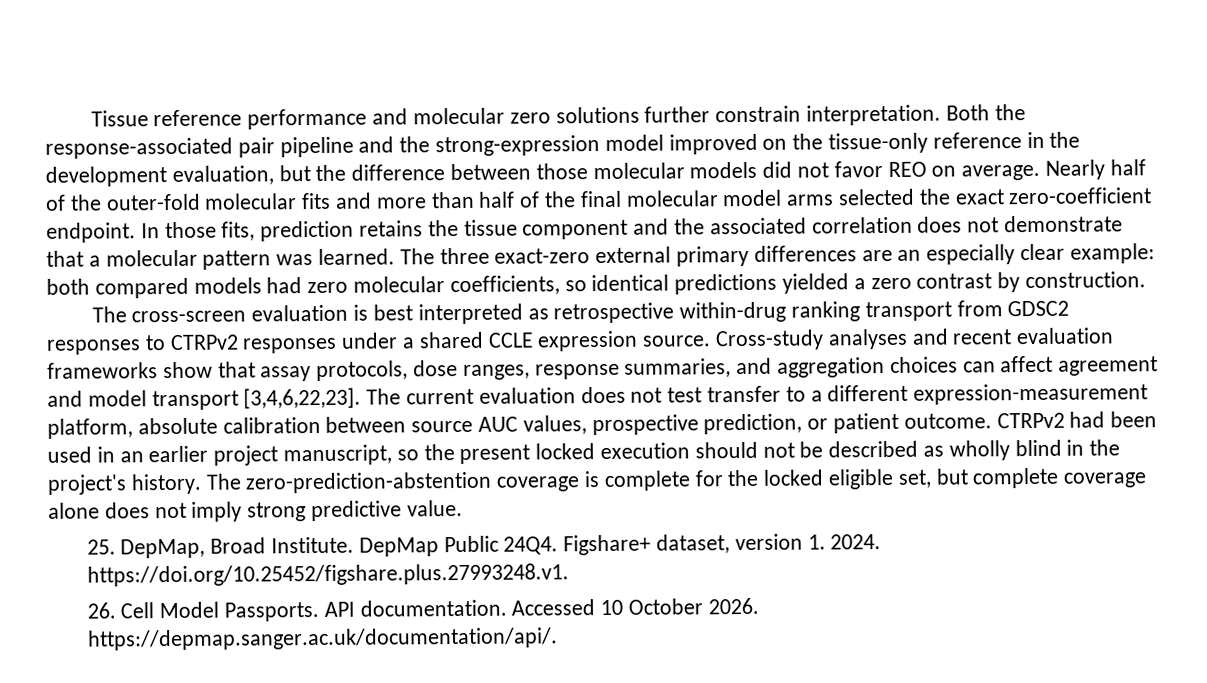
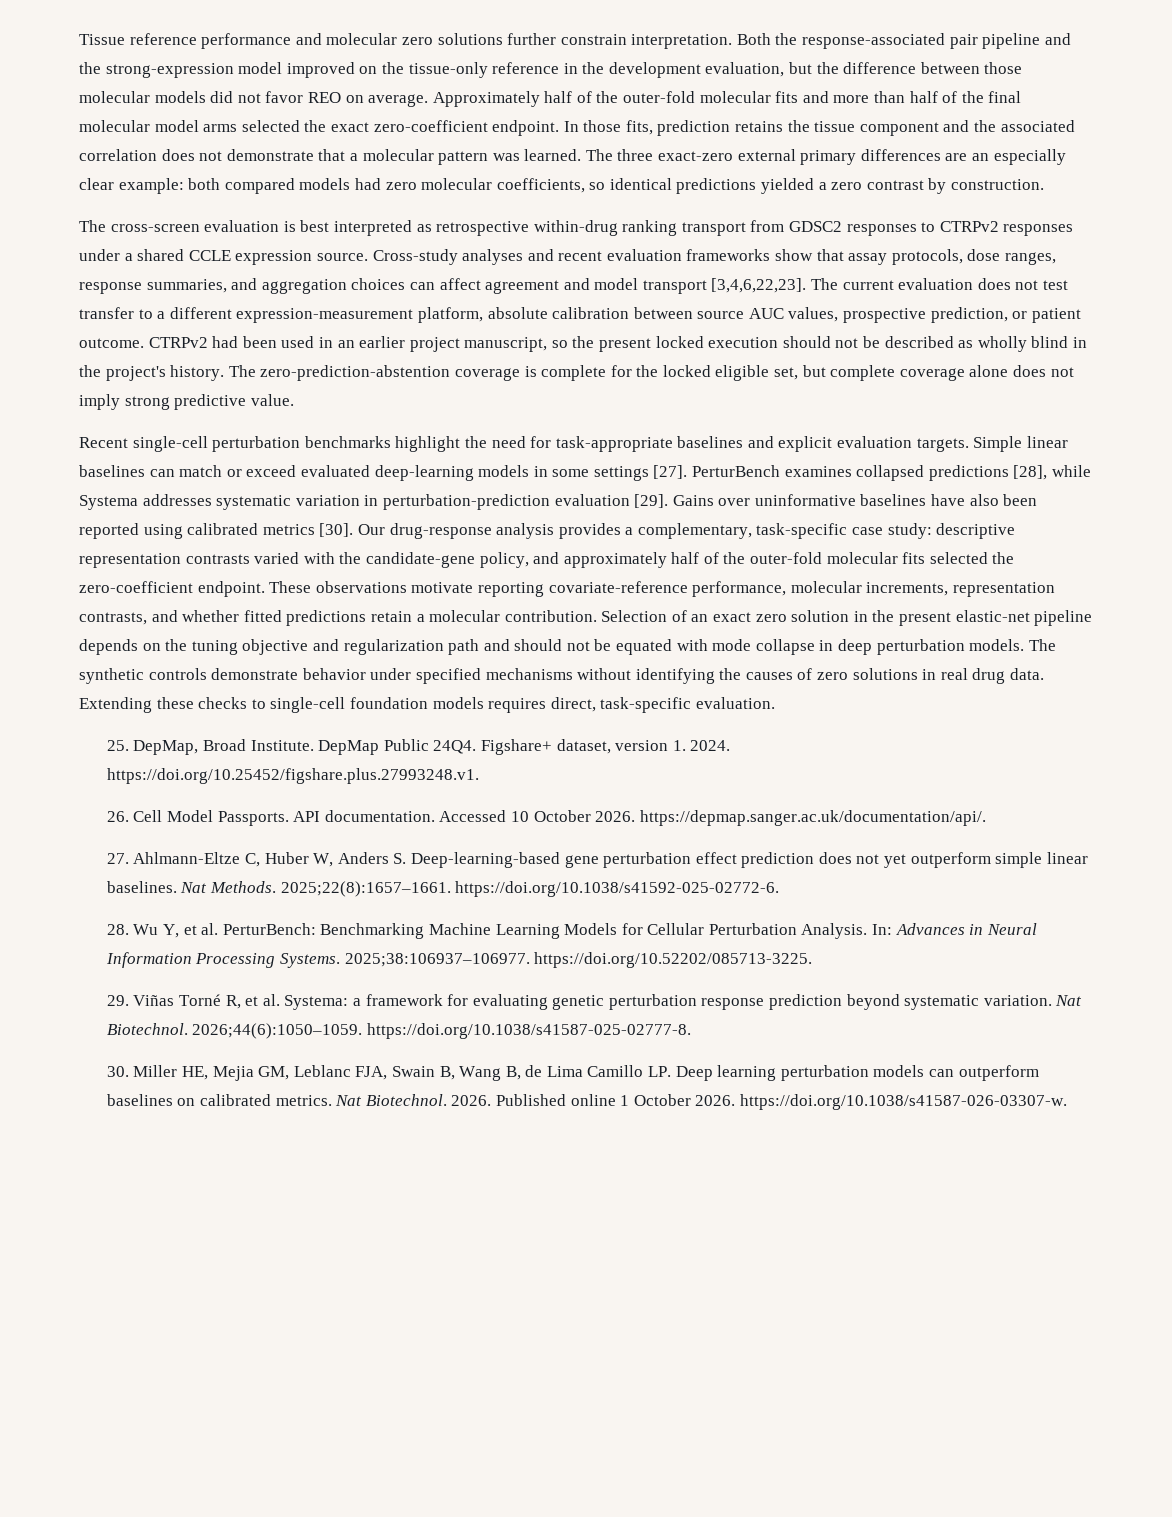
[1045,159,1106,180] Nearly -> [432,91,540,107] Approximately
(463, 508) none -> [79,436,1068,452] [79,465,1092,481] [79,494,1038,510] [79,523,1016,539] [79,552,1015,568] [79,581,1055,597] [79,610,1093,626] [79,639,1056,655] [79,668,1045,684] [79,697,775,713] // Recent single-cell perturbation benchmarks highlight the need for task-appropriate baselines and explicit evaluation targets. Simple linear baselines can match or exceed evaluated deep-learning models in some settings [27]. PerturBench examines collapsed predictions [28], while Systema addresses systematic variation in perturbation-prediction evaluation [29]. Gains over uninformative baselines have also been reported using calibrated metrics [30]. Our drug-response analysis provides a complementary, task-specific case study: descriptive representation contrasts varied with the candidate-gene policy, and approximately half of the outer-fold molecular fits selected the zero-coefficient endpoint. These observations motivate reporting covariate-reference performance, molecular increments, representation contrasts, and whether fitted predictions retain a molecular contribution. Selection of an exact zero solution in the present elastic-net pipeline depends on the tuning objective and regularization path and should not be equated with mode collapse in deep perturbation models. The synthetic controls demonstrate behavior under specified mechanisms without identifying the causes of zero solutions in real drug data. Extending these checks to single-cell foundation models requires direct, task-specific evaluation.
(558, 639) none -> [106,852,1088,868] [106,881,780,897] [106,923,1037,939] [105,952,813,968] [106,994,1083,1010] [106,1023,691,1039] [106,1065,1039,1081] [106,1094,1067,1110] // 27. Ahlmann-Eltze C, Huber W, Anders S. Deep-learning-based gene perturbation effect prediction does not yet outperform simple linear baselines. Nat Methods. 2025;22(8):1657–1661. https://doi.org/10.1038/s41592-025-02772-6. // 28. Wu Y, et al. PerturBench: Benchmarking Machine Learning Models for Cellular Perturbation Analysis. In: Advances in Neural Information Processing Systems. 2025;38:106937–106977. https://doi.org/10.52202/085713-3225. // 29. Viñas Torné R, et al. Systema: a framework for evaluating genetic perturbation response prediction beyond systematic variation. Nat Biotechnol. 2026;44(6):1050–1059. https://doi.org/10.1038/s41587-025-02777-8. // 30. Miller HE, Mejia GM, Leblanc FJA, Swain B, Wang B, de Lima Camillo LP. Deep learning perturbation models can outperform baselines on calibrated metrics. Nat Biotechnol. 2026. Published online 1 October 2026. https://doi.org/10.1038/s41587-026-03307-w.

